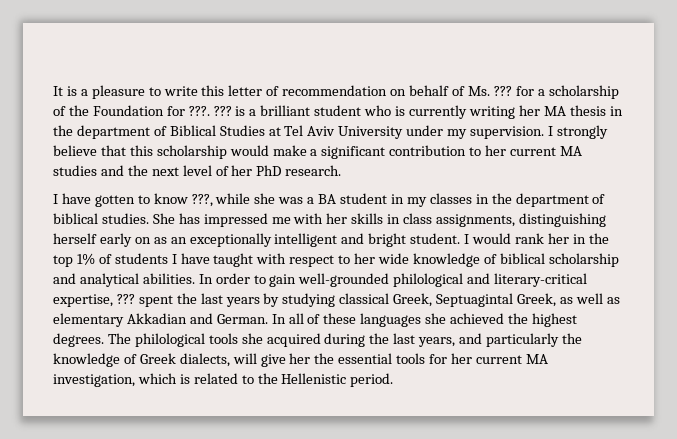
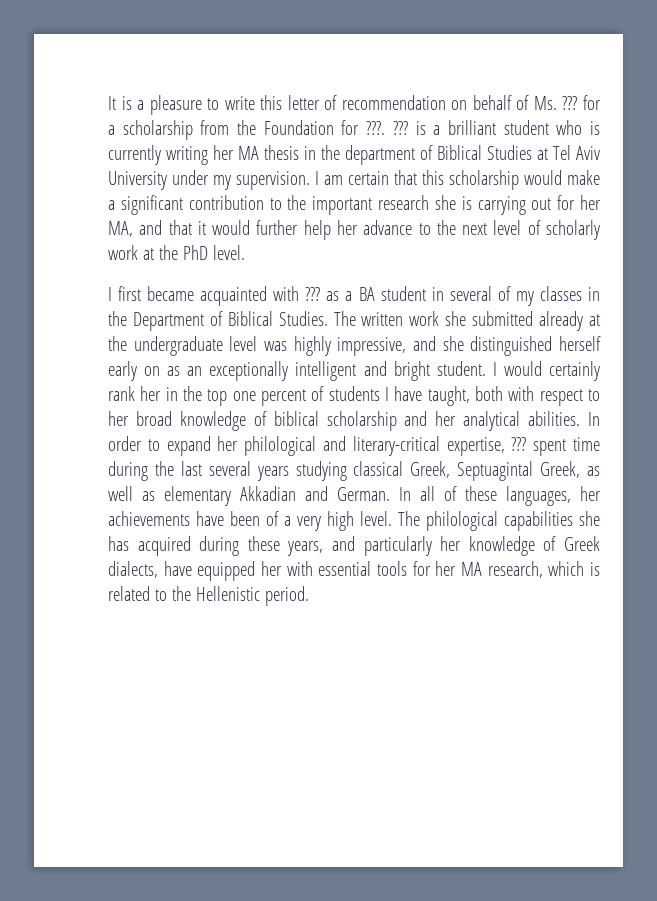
[53,106,66,116] of -> [200,120,230,135] from
[556,125,608,139] [53,145,97,156] strongly believe -> [324,171,389,185] am certain
[485,145,582,156] [53,165,342,176] [53,193,304,207] her current MA studies and the next level of her PhD research. // I have gotten to know ???, while she was -> [287,195,601,215] [108,220,600,240] [108,245,245,260] [108,286,340,306] the important research she is carrying out for her MA, and that it would further help her advance to the next level of scholarly work at the PhD level. // I first became acquainted with ??? as
(404, 199) none -> [449,286,511,301] several of
[515,193,606,207] [53,213,606,227] department of biblical studies. She has impressed me with her skills in class assignments, distinguishing -> [132,311,601,331] [108,336,553,356] Department of Biblical Studies. The written work she submitted already at the undergraduate level was highly impressive, and she distinguished
(512, 238) none -> [548,361,600,381] certainly
[76,253,95,265] 1% -> [232,389,306,406] one percent
[213,253,254,267] taught -> [427,386,503,406] taught, both
[378,253,410,264] wide -> [135,411,172,426] broad
(76, 278) none -> [435,411,457,426] her
[269,273,390,287] gain well-grounded -> [166,436,239,456] expand her
[176,293,280,307] the last years by -> [573,437,600,451] [108,461,289,481] time during the last several years
[360,313,577,327] [53,333,416,347] languages she achieved the highest degrees. The philological tools she acquired during the last -> [506,486,601,506] [108,511,600,531] [108,536,280,556] languages, her achievements have been of a very high level. The philological capabilities she has acquired during these
[561,333,582,344] the -> [440,536,462,551] her
[232,353,335,367] will give her the -> [163,561,313,581] have equipped her with
[475,354,548,364] [53,374,135,387] current MA investigation, -> [461,561,543,578] MA research,

